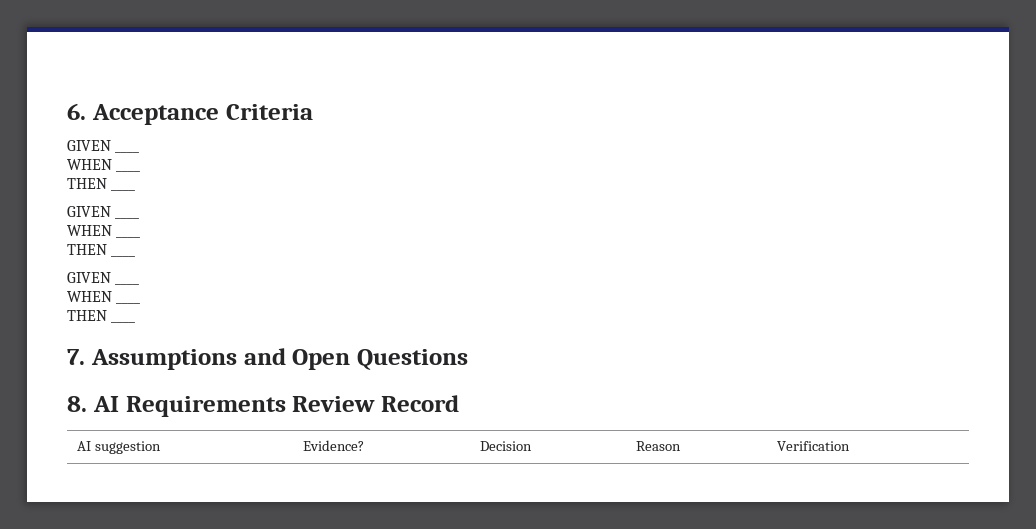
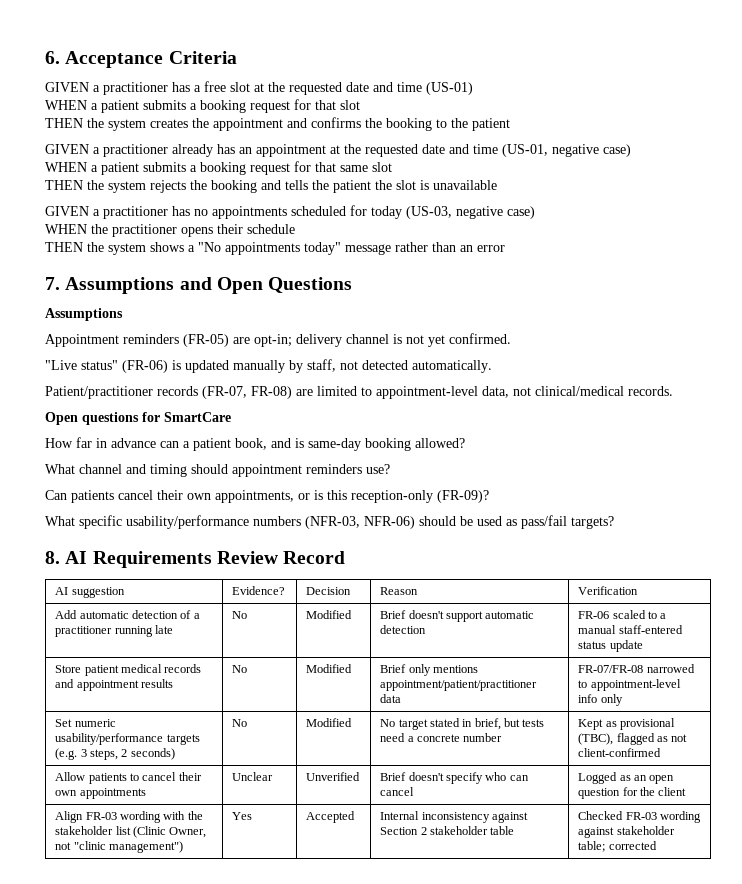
[115,151,140,153] [67,159,112,170] [116,170,141,172] [67,178,107,189] [111,189,136,191] [67,206,111,217] [115,217,140,219] [67,225,112,236] [116,236,141,238] [67,244,107,255] [111,255,136,257] [67,272,111,283] [115,283,140,285] [67,291,112,302] [116,302,141,304] [67,310,107,321] [111,321,136,323] ____ // WHEN ____ // THEN ____ // GIVEN ____ // WHEN ____ // THEN ____ // GIVEN ____ // WHEN ____ // THEN ____ -> [93,81,473,95] [45,99,360,113] [45,117,510,131] [45,144,631,157] [45,161,392,175] [45,180,497,193] [45,205,535,219] [45,224,295,237] [45,242,505,255] a practitioner has a free slot at the requested date and time (US-01) // WHEN a patient submits a booking request for that slot // THEN the system creates the appointment and confirms the booking to the patient // GIVEN a practitioner already has an appointment at the requested date and time (US-01, negative case) // WHEN a patient submits a booking request for that same slot // THEN the system rejects the booking and tells the patient the slot is unavailable // GIVEN a practitioner has no appointments scheduled for today (US-03, negative case) // WHEN the practitioner opens their schedule // THEN the system shows a "No appointments today" message rather than an error
(468, 359) none -> [45,308,123,321] [45,333,511,347] [45,359,492,373] [45,386,673,399] [45,412,231,425] [45,437,465,451] [45,464,390,477] [45,490,489,503] [45,515,614,529] // Assumptions // Appointment reminders (FR-05) are opt-in; delivery channel is not yet confirmed. // "Live status" (FR-06) is updated manually by staff, not detected automatically. // Patient/practitioner records (FR-07, FR-08) are limited to appointment-level data, not clinical/medical records. // Open questions for SmartCare // How far in advance can a patient book, and is same-day booking allowed? // What channel and timing should appointment reminders use? // Can patients cancel their own appointments, or is this reception-only (FR-09)? // What specific usability/performance numbers (NFR-03, NFR-06) should be used as pass/fail targets?
(851, 446) none -> [55,610,200,619] [55,625,173,637] [232,611,248,619] [306,610,353,619] [380,610,535,622] [380,625,427,634] [578,610,667,619] [578,625,683,634] [578,640,643,652] [55,664,202,676] [55,679,173,691] [232,665,248,673] [306,664,353,673] [380,664,478,676] [380,680,538,691] [380,694,402,703] [578,664,695,673] [578,679,681,691] [578,694,623,706] [55,719,116,727] [55,733,200,745] [55,748,175,760] [232,719,248,727] [306,718,353,727] [380,718,545,730] [380,733,503,742] [578,718,675,730] [578,733,688,745] [578,748,662,757] [55,772,202,784] [55,788,146,799] [232,772,274,781] [306,772,361,781] [380,772,529,784] [380,787,415,796] [578,772,675,784] [578,787,687,799] [55,811,203,823] [55,826,207,838] [55,841,183,853] [232,812,253,820] [306,811,356,823] [380,811,528,823] [380,826,515,835] [578,811,701,823] [578,826,675,838] [578,841,657,852] // Add automatic detection of a practitioner running late | No | Modified | Brief doesn't support automatic detection | FR-06 scaled to a manual staff-entered status update // Store patient medical records and appointment results | No | Modified | Brief only mentions appointment/patient/practitioner data | FR-07/FR-08 narrowed to appointment-level info only // Set numeric usability/performance targets (e.g. 3 steps, 2 seconds) | No | Modified | No target stated in brief, but tests need a concrete number | Kept as provisional (TBC), flagged as not client-confirmed // Allow patients to cancel their own appointments | Unclear | Unverified | Brief doesn't specify who can cancel | Logged as an open question for the client // Align FR-03 wording with the stakeholder list (Clinic Owner, not "clinic management") | Yes | Accepted | Internal inconsistency against Section 2 stakeholder table | Checked FR-03 wording against stakeholder table; corrected

